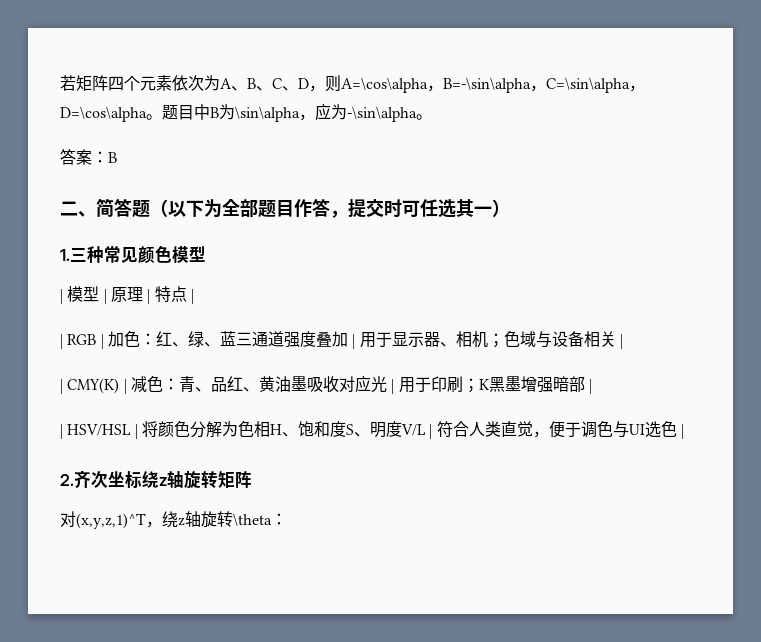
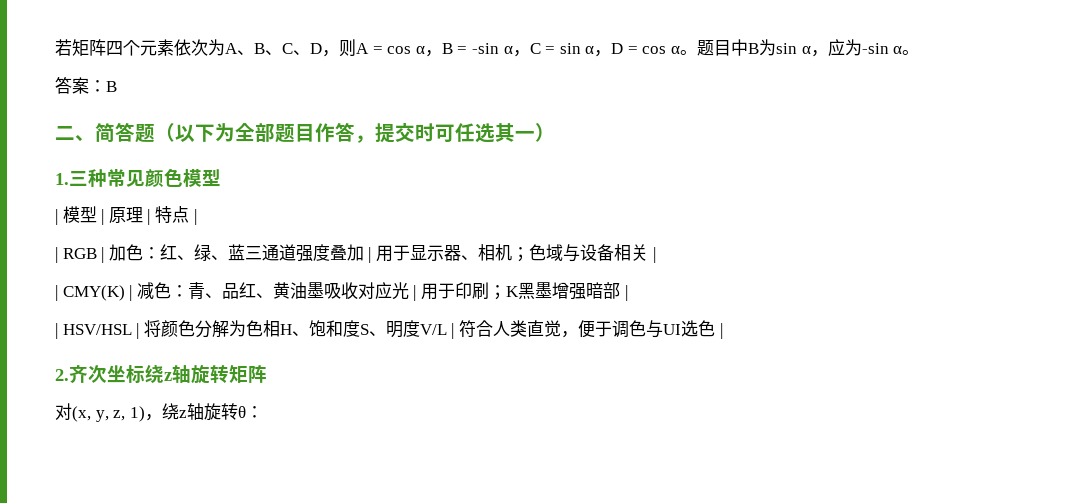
[341,77,645,93] [60,103,417,122] A=\cos\alpha，B=-\sin\alpha，C=\sin\alpha，D=\cos\alpha。题目中B为\sin\alpha，应为-\sin\alpha -> [356,39,903,57] A = cos α，B = -sin α，C = sin α，D = cos α。题目中B为sin α，应为-sin α
[76,513,146,529] (x,y,z,1)^T -> [72,406,145,422] (x, y, z, 1)
[233,513,272,526] \theta -> [237,406,246,418] θ

